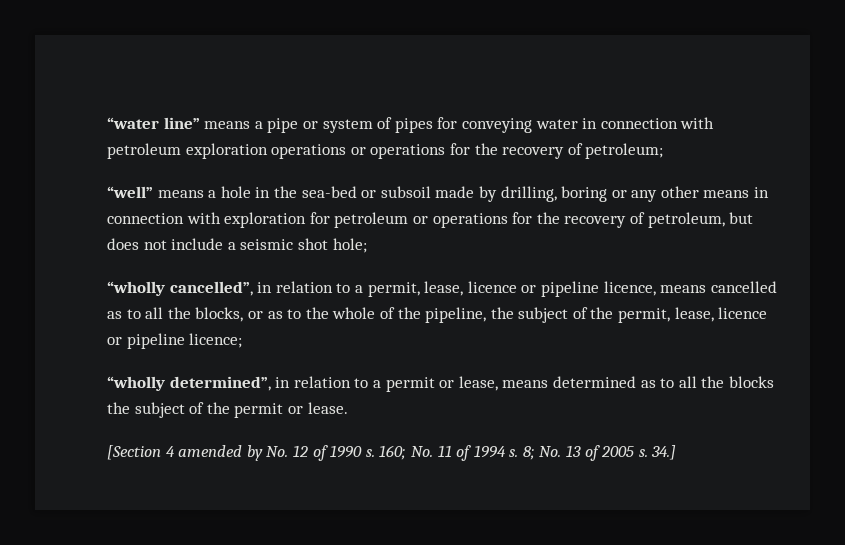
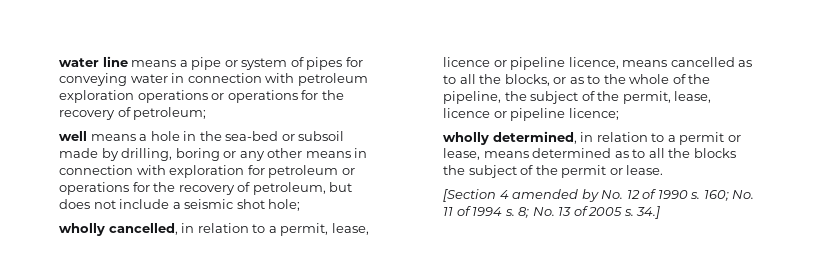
[107,117,200,129] “water line” -> [59,56,128,67] water line
[107,186,154,198] “well” -> [59,131,88,141] well
[107,281,253,296] “wholly cancelled”, -> [59,223,178,236] wholly cancelled,
[107,376,271,391] “wholly determined”, -> [443,131,577,145] wholly determined,

